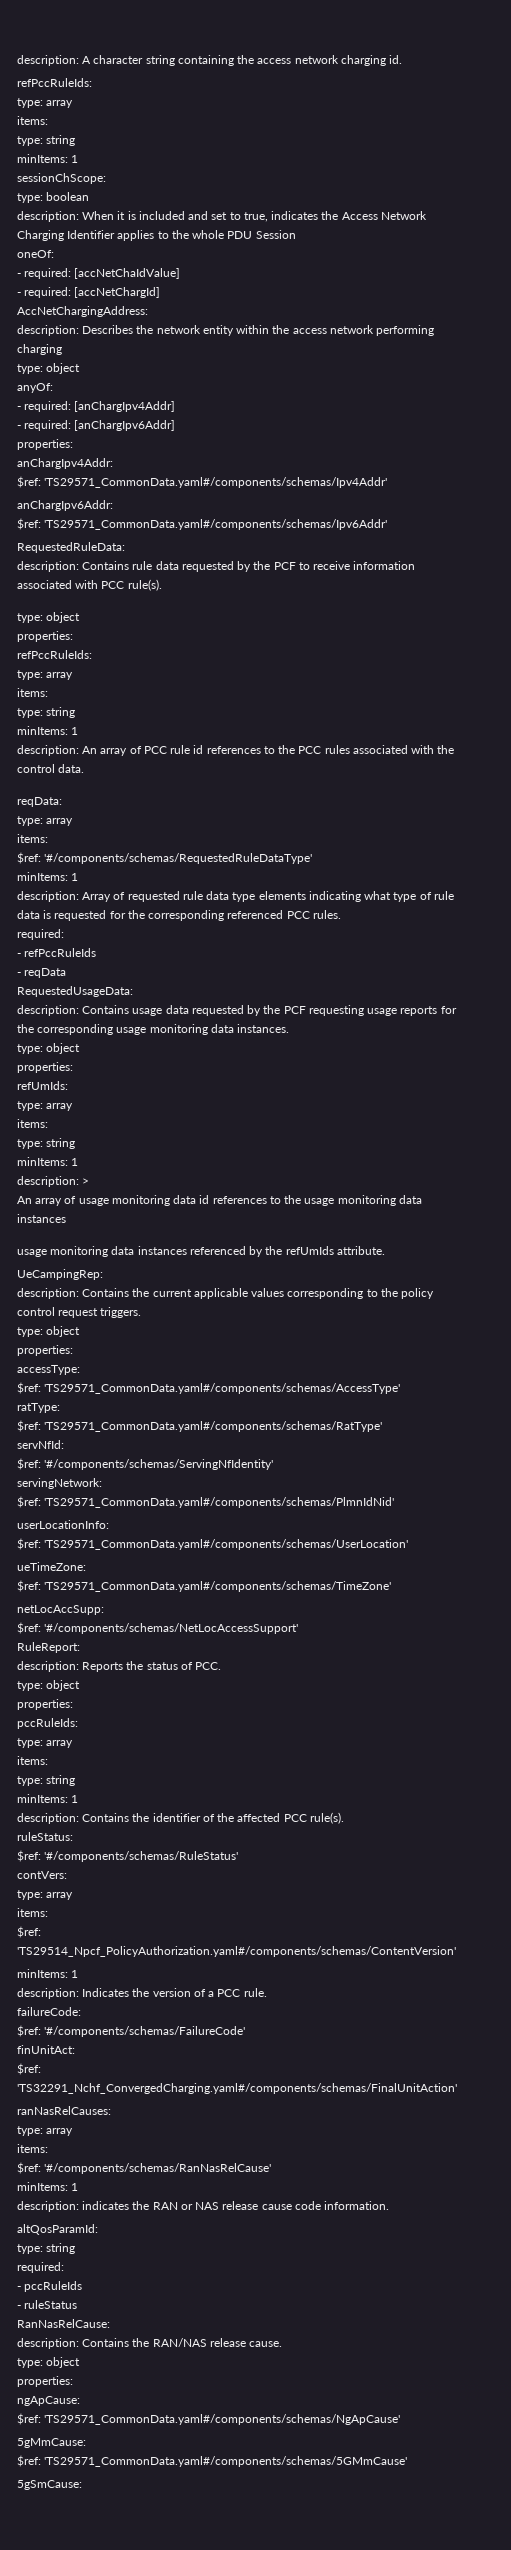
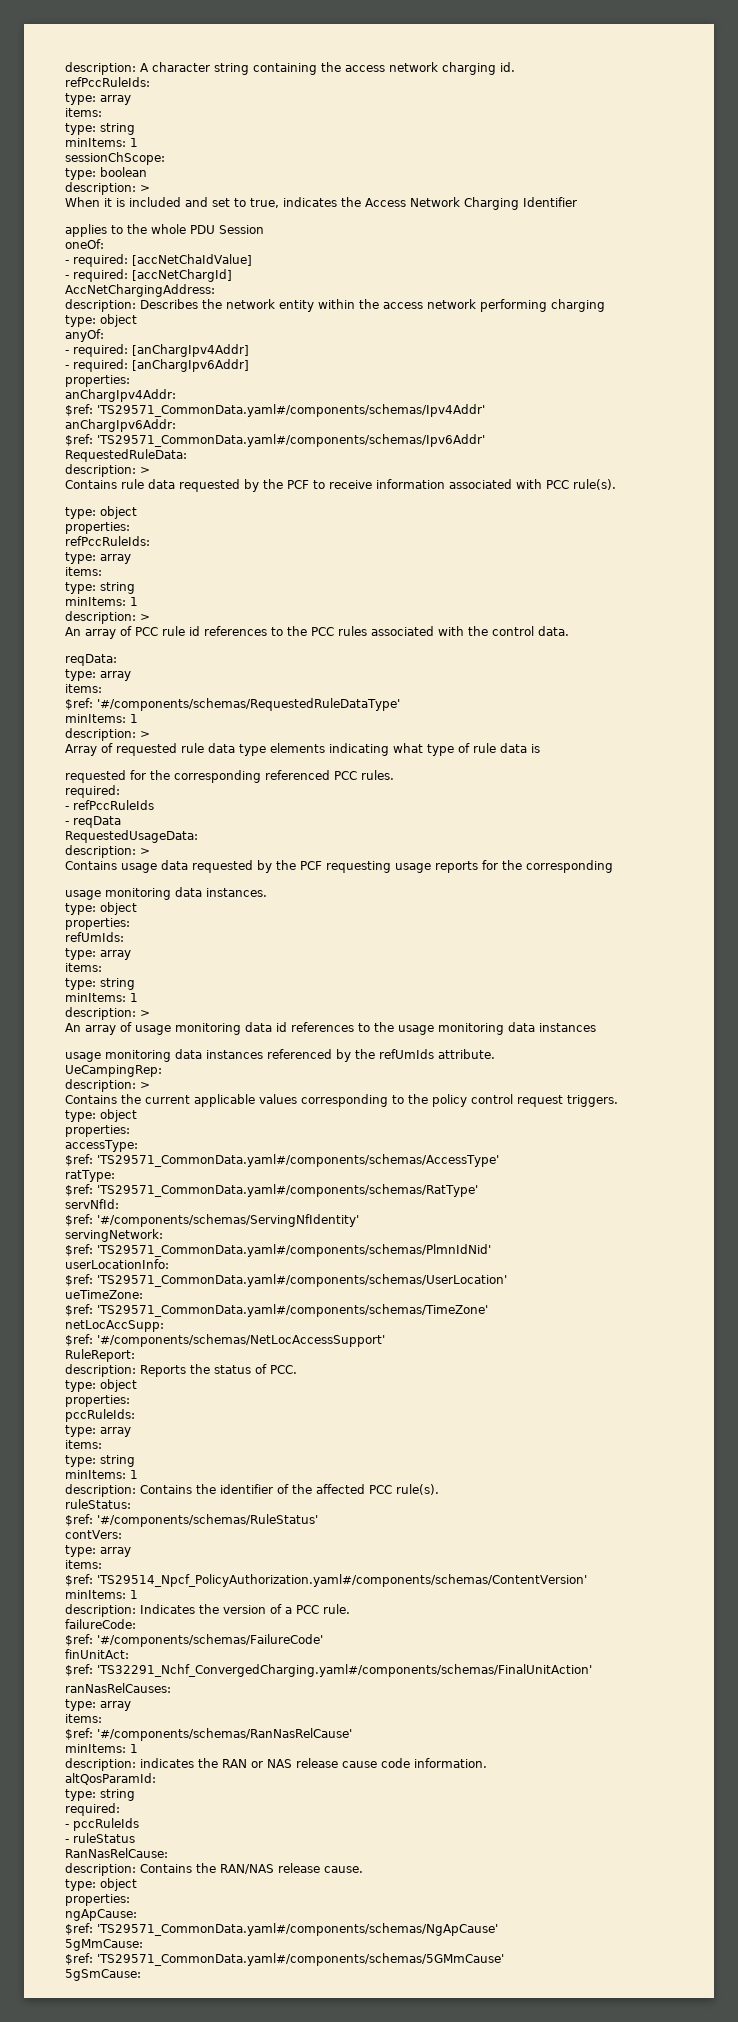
(79, 216) none -> [140,185,150,192] > //
(116, 234) none -> (577, 202) //
(79, 566) none -> [140,467,150,474] > //
(79, 750) none -> [140,614,150,621] > //
(79, 896) none -> [140,731,150,738] > //
(52, 914) none -> (540, 748) //
(79, 1010) none -> [140,848,150,855] > //
(114, 1029) none -> (613, 866) //
(79, 1293) none -> [140,1082,150,1089] > //

